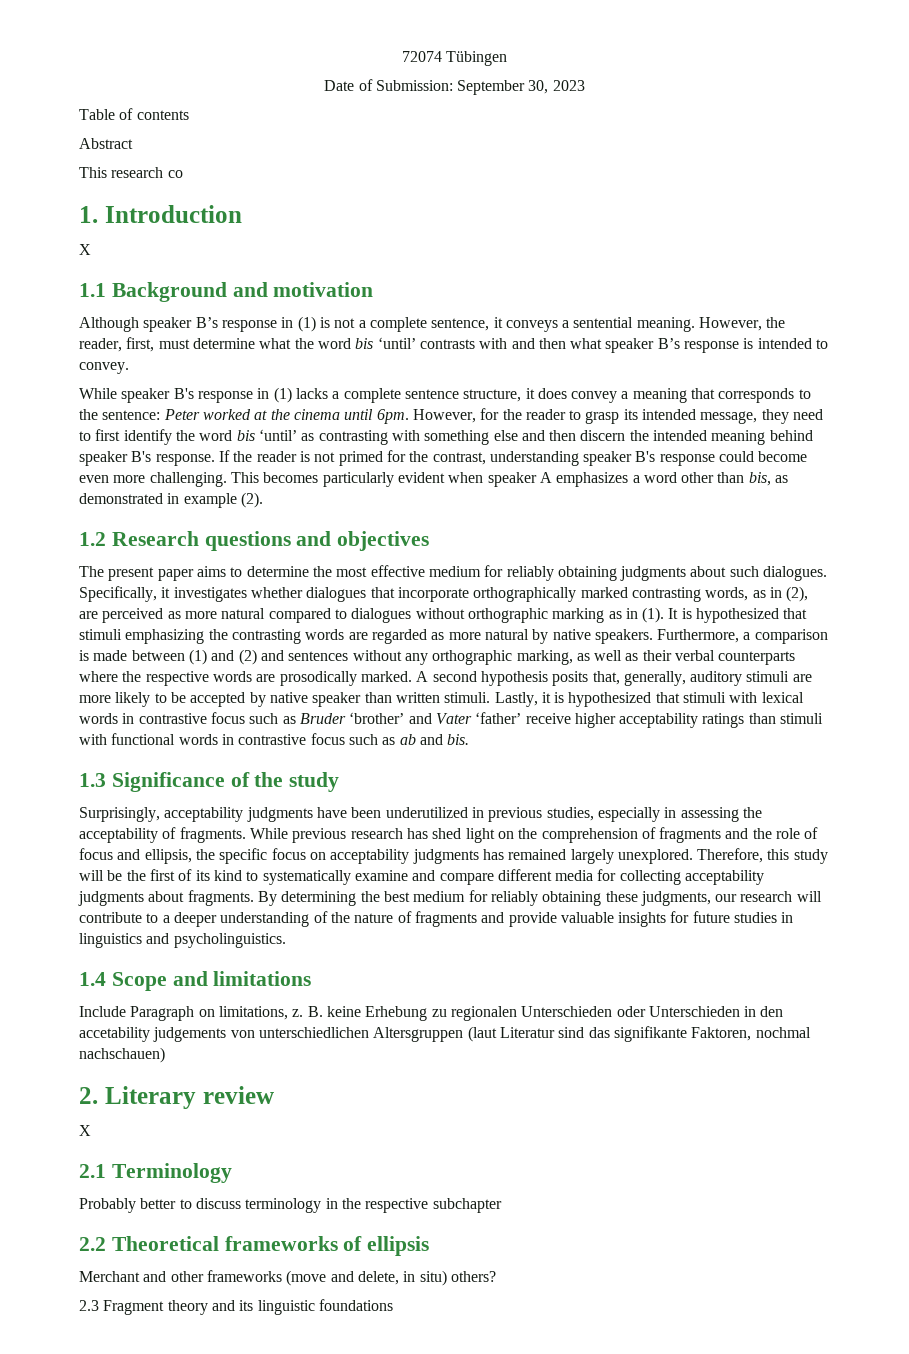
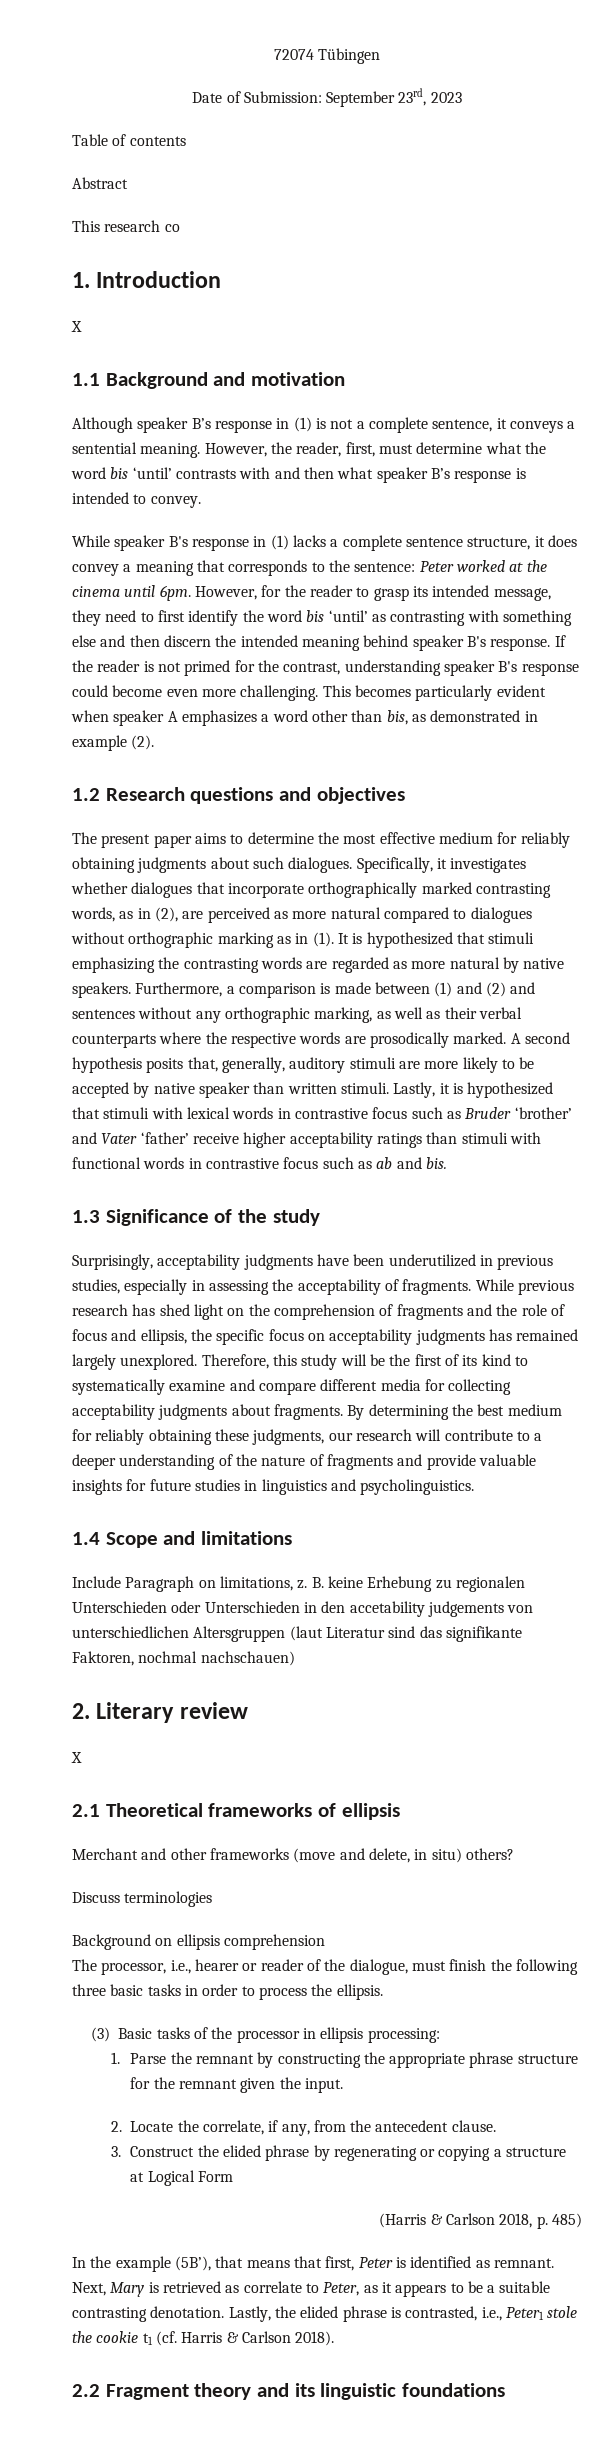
[528,80,549,94] 30, -> [398,88,427,106] 23rd,
[111,1163,232,1183] [79,1198,502,1213] [79,1237,106,1251] Terminology // Probably better to discuss terminology in the respective subchapter // 2.2 -> (100, 1810) none
[79,1300,99,1311] 2.3 -> [72,1891,213,1907] [72,1934,325,1950] [72,1959,578,1975] [72,1984,383,2000] [91,2027,440,2043] [110,2052,578,2068] [130,2077,343,2093] [110,2120,496,2136] [110,2145,567,2161] [130,2170,233,2186] [379,2213,582,2229] [72,2256,554,2272] [72,2281,551,2297] [72,2306,578,2322] [72,2331,335,2346] [72,2384,100,2397] Discuss terminologies // Background on ellipsis comprehension // The processor, i.e., hearer or reader of the dialogue, must finish the following three basic tasks in order to process the ellipsis. // (3) Basic tasks of the processor in ellipsis processing: // 1. Parse the remnant by constructing the appropriate phrase structure for the remnant given the input. // 2. Locate the correlate, if any, from the antecedent clause. // 3. Construct the elided phrase by regenerating or copying a structure at Logical Form // (Harris & Carlson 2018, p. 485) // In the example (5B’), that means that first, Peter is identified as remnant. Next, Mary is retrieved as correlate to Peter, as it appears to be a suitable contrasting denotation. Lastly, the elided phrase is contrasted, i.e., Peter1 stole the cookie t1 (cf. Harris & Carlson 2018). // 2.2

